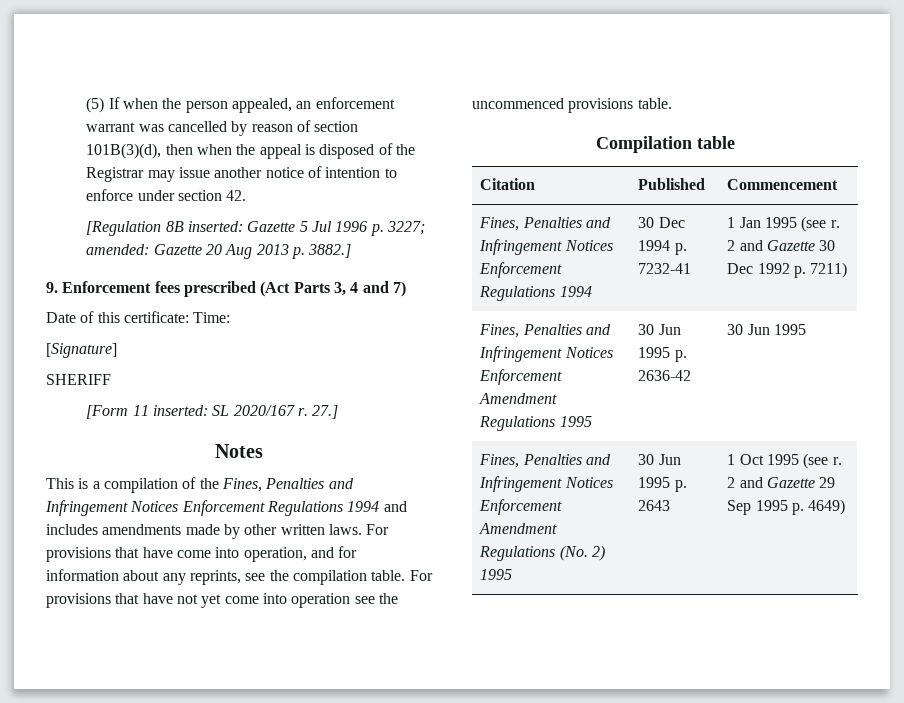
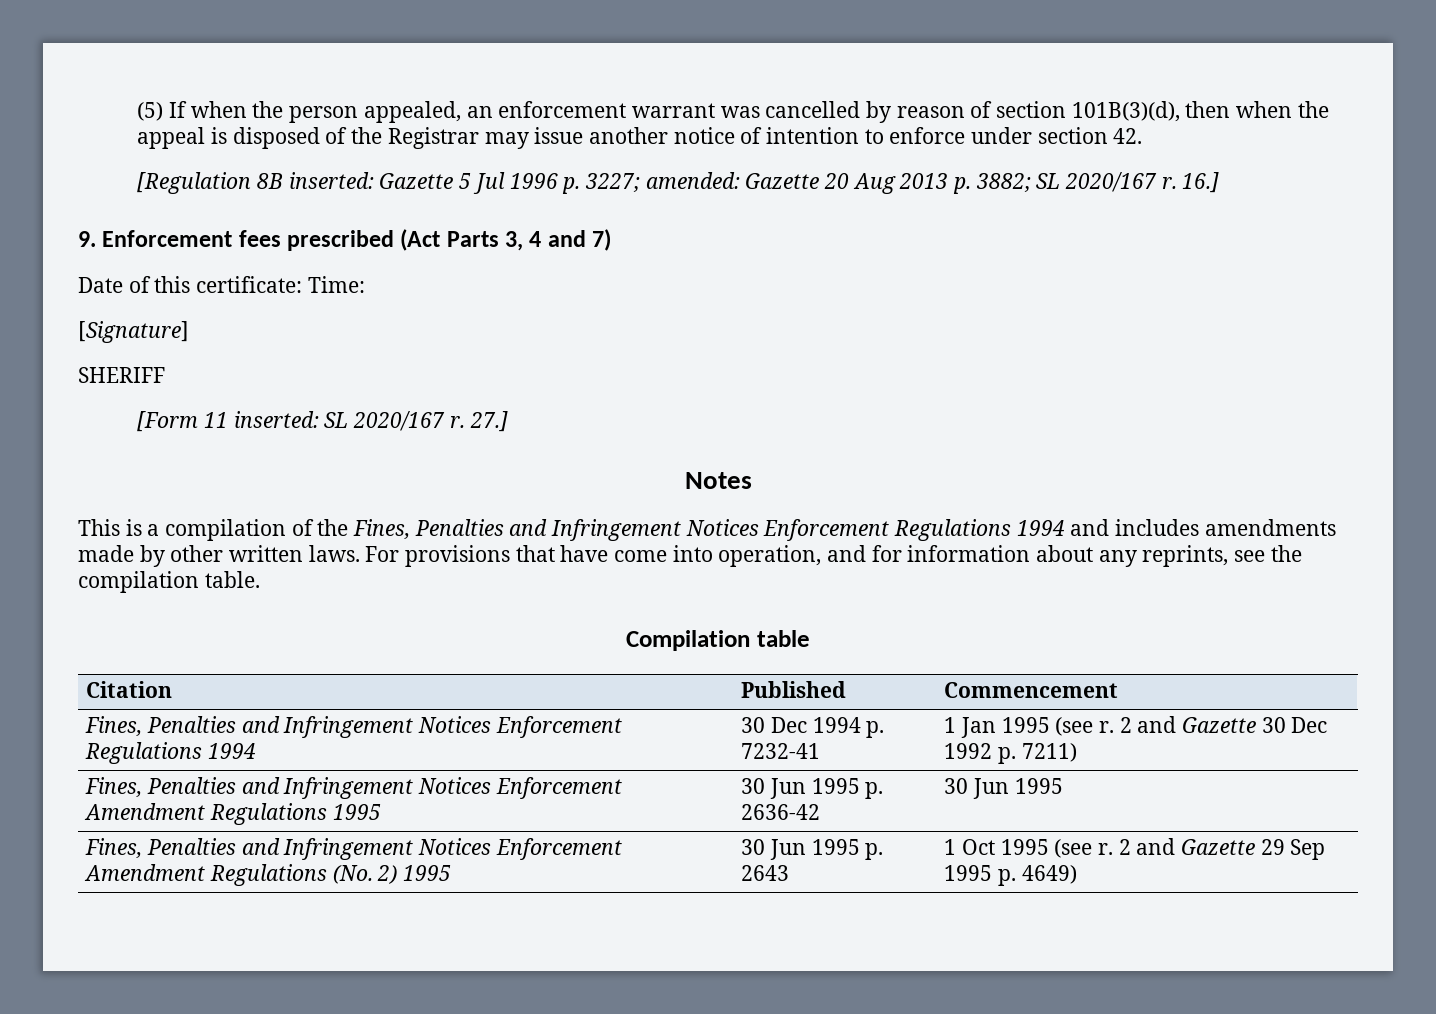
[308,244,352,258] 3882.] -> [975,172,1220,193] 3882; SL 2020/167 r. 16.]
[409,570,433,581] [46,593,398,608] [472,98,672,113] For provisions that have not yet come into operation see the uncommenced provisions table. -> (260, 579) none

